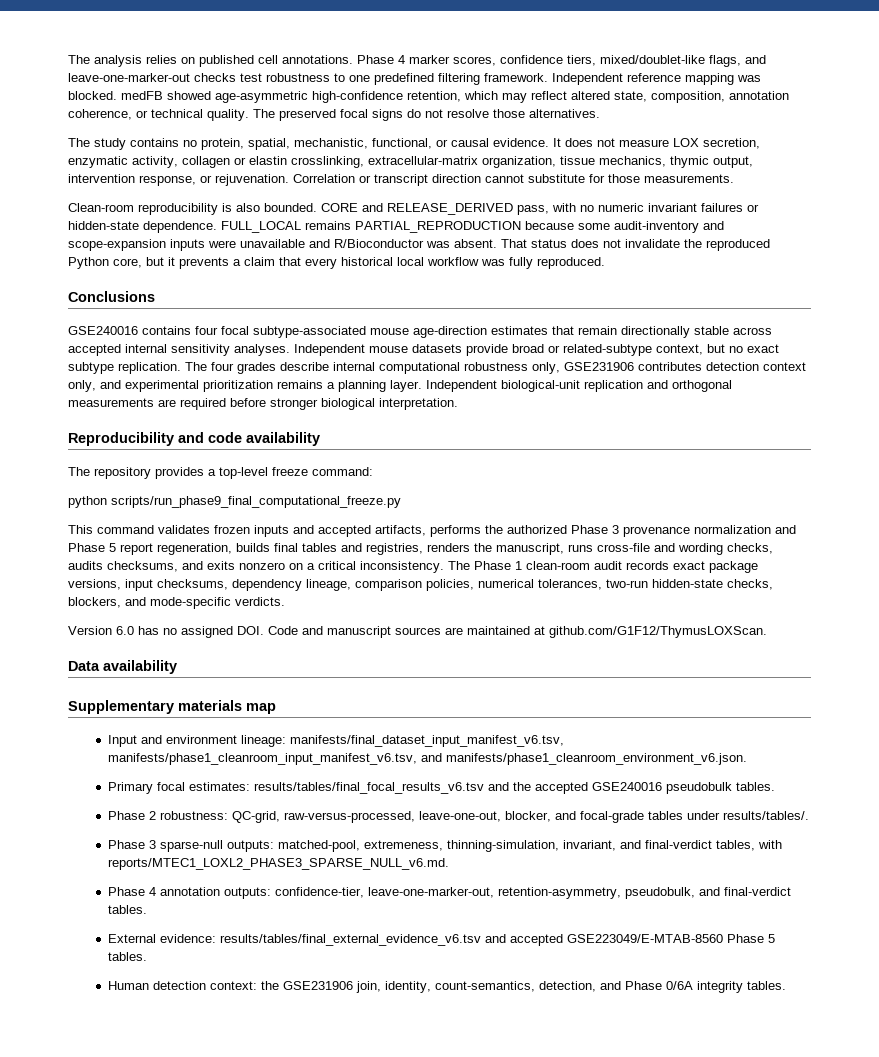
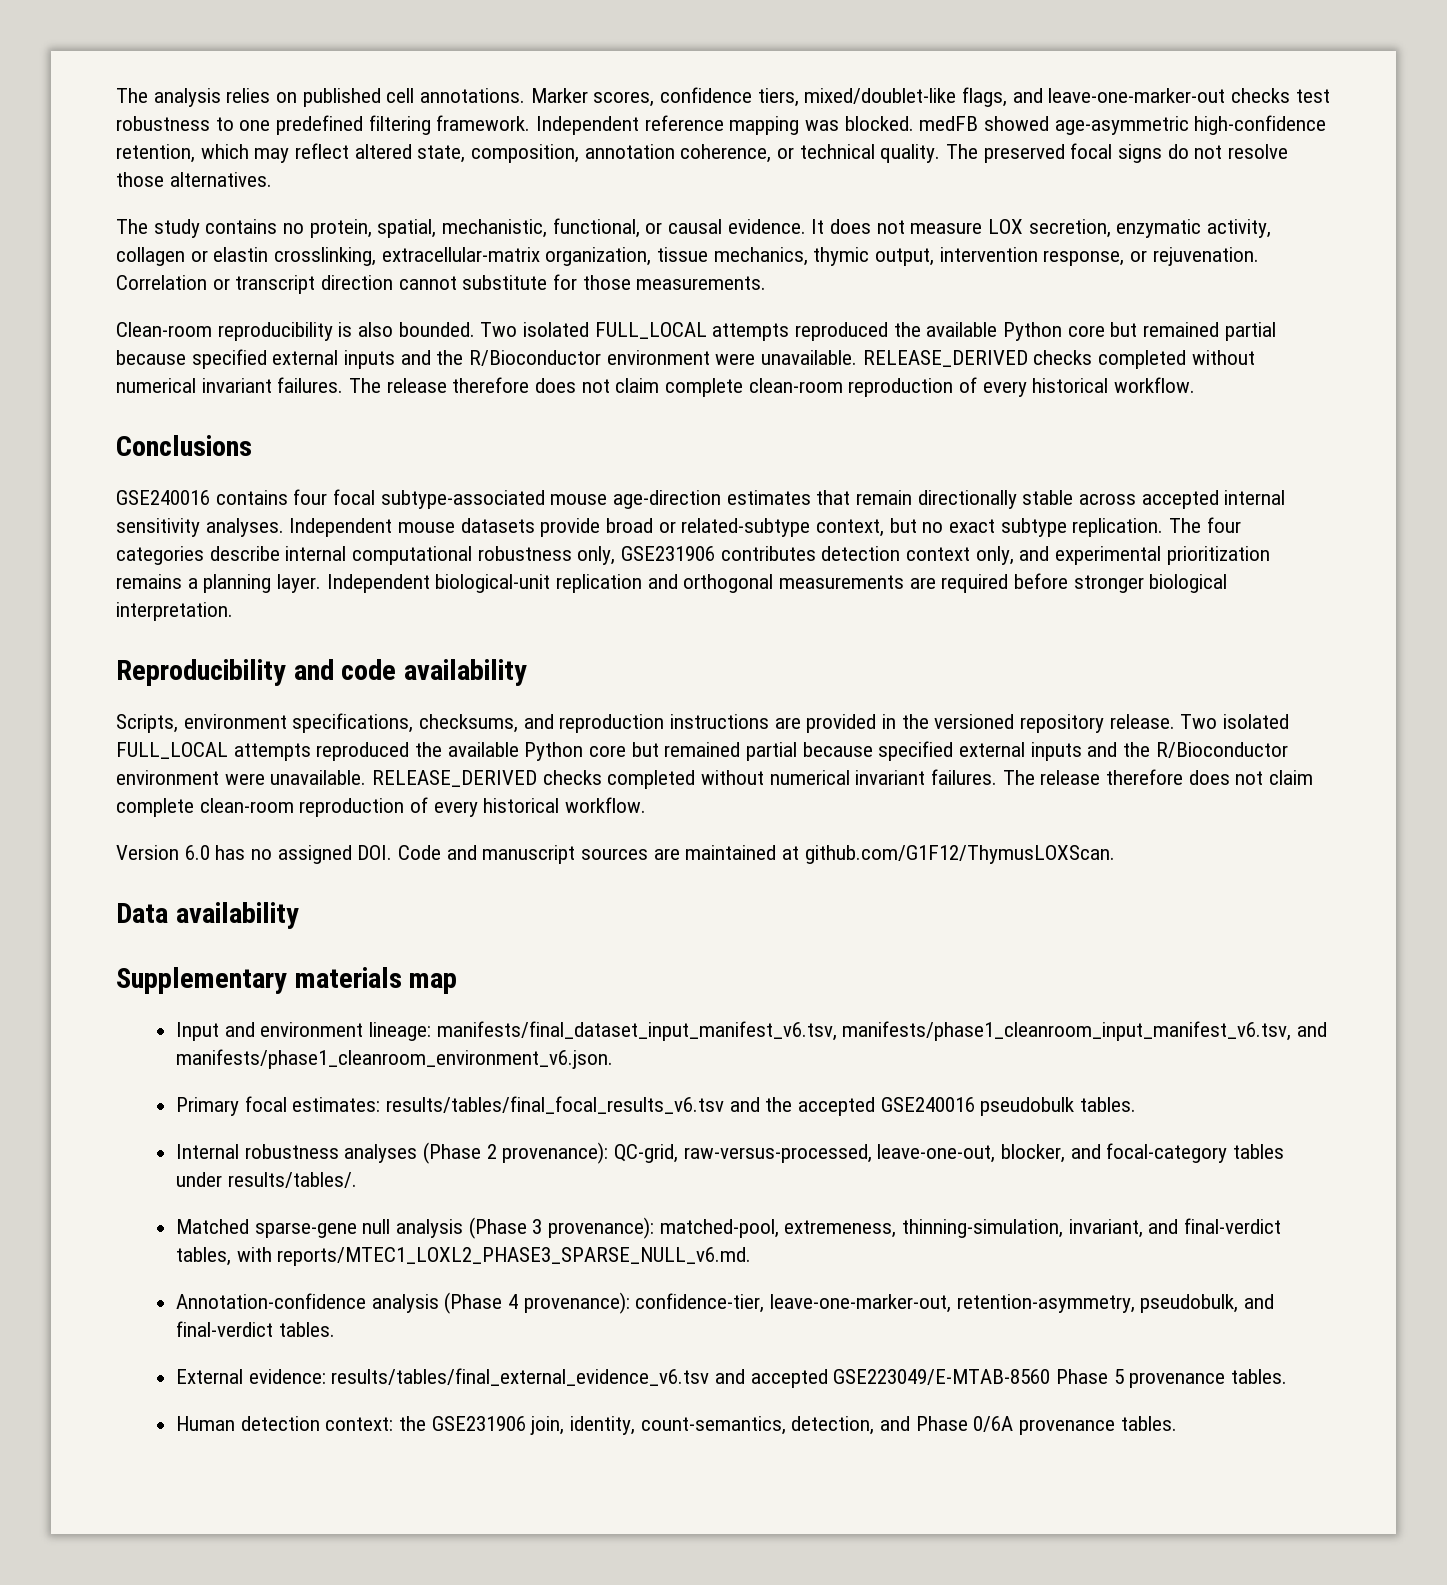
[357,55,450,64] Phase 4 marker -> [530,88,588,103] Marker
[321,203,759,215] [68,221,724,233] [68,239,770,251] [68,257,605,269] CORE and RELEASE_DERIVED pass, with no numeric invariant failures or hidden-state dependence. FULL_LOCAL remains PARTIAL_REPRODUCTION because some audit-inventory and scope-expansion inputs were unavailable and R/Bioconductor was absent. That status does not invalidate the reproduced Python core, but it prevents a claim that every historical local workflow was fully reproduced. -> [480,322,1276,341] [116,349,1255,369] [116,377,1196,397] Two isolated FULL_LOCAL attempts reproduced the available Python core but remained partial because specified external inputs and the R/Bioconductor environment were unavailable. RELEASE_DERIVED checks completed without numerical invariant failures. The release therefore does not claim complete clean-room reproduction of every historical workflow.
[237,362,276,374] grades -> [116,546,204,565] categories
[68,467,373,479] [68,496,401,508] [68,525,796,537] [68,543,773,555] [68,561,758,573] [68,579,773,591] [68,597,285,609] The repository provides a top-level freeze command: // python scripts/run_phase9_final_computational_freeze.py // This command validates frozen inputs and accepted artifacts, performs the authorized Phase 3 provenance normalization and Phase 5 report regeneration, builds final tables and registries, renders the manuscript, runs cross-file and wording checks, audits checksums, and exits nonzero on a critical inconsistency. The Phase 1 clean-room audit records exact package versions, input checksums, dependency lineage, comparison policies, numerical tolerances, two-run hidden-state checks, blockers, and mode-specific verdicts. -> [116,713,1290,733] [116,741,1288,761] [116,769,1314,789] [116,797,647,817] Scripts, environment specifications, checksums, and reproduction instructions are provided in the versioned repository release. Two isolated FULL_LOCAL attempts reproduced the available Python core but remained partial because specified external inputs and the R/Bioconductor environment were unavailable. RELEASE_DERIVED checks completed without numerical invariant failures. The release therefore does not claim complete clean-room reproduction of every historical workflow.
[107,811,228,820] Phase 2 robustness: -> [175,1142,609,1164] Internal robustness analyses (Phase 2 provenance):
[579,811,644,823] focal-grade -> [1106,1143,1228,1163] focal-category
[107,840,274,852] Phase 3 sparse-null outputs: -> [175,1217,654,1239] Matched sparse-gene null analysis (Phase 3 provenance):
[107,887,271,899] Phase 4 annotation outputs: -> [175,1292,630,1314] Annotation-confidence analysis (Phase 4 provenance):
(775, 938) none -> [1129,1372,1226,1388] provenance
[696,981,743,993] integrity -> [1018,1419,1115,1435] provenance

